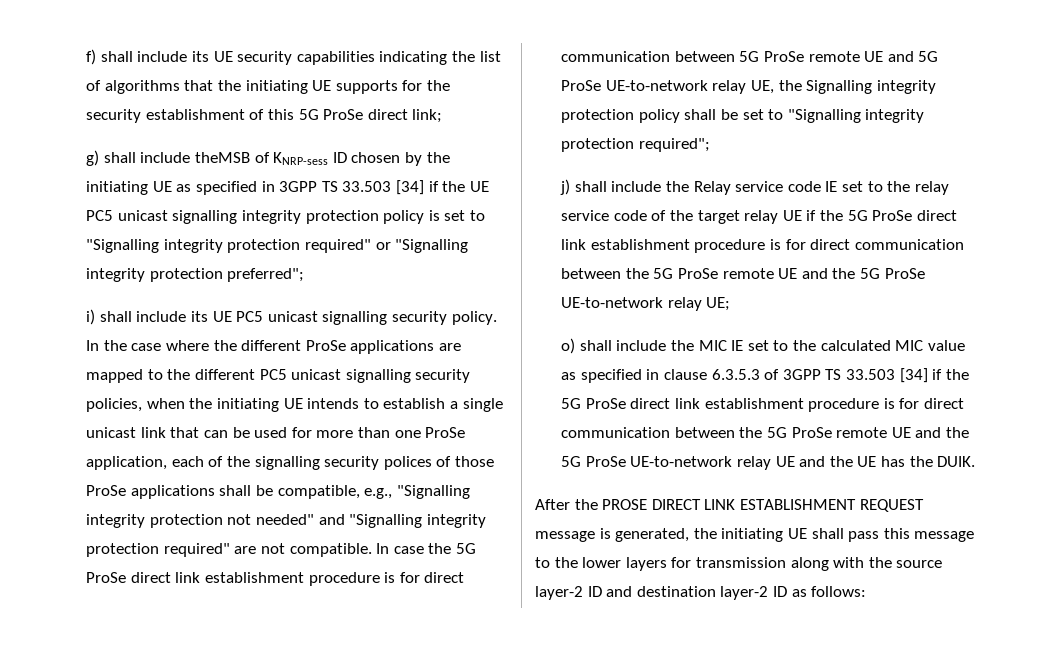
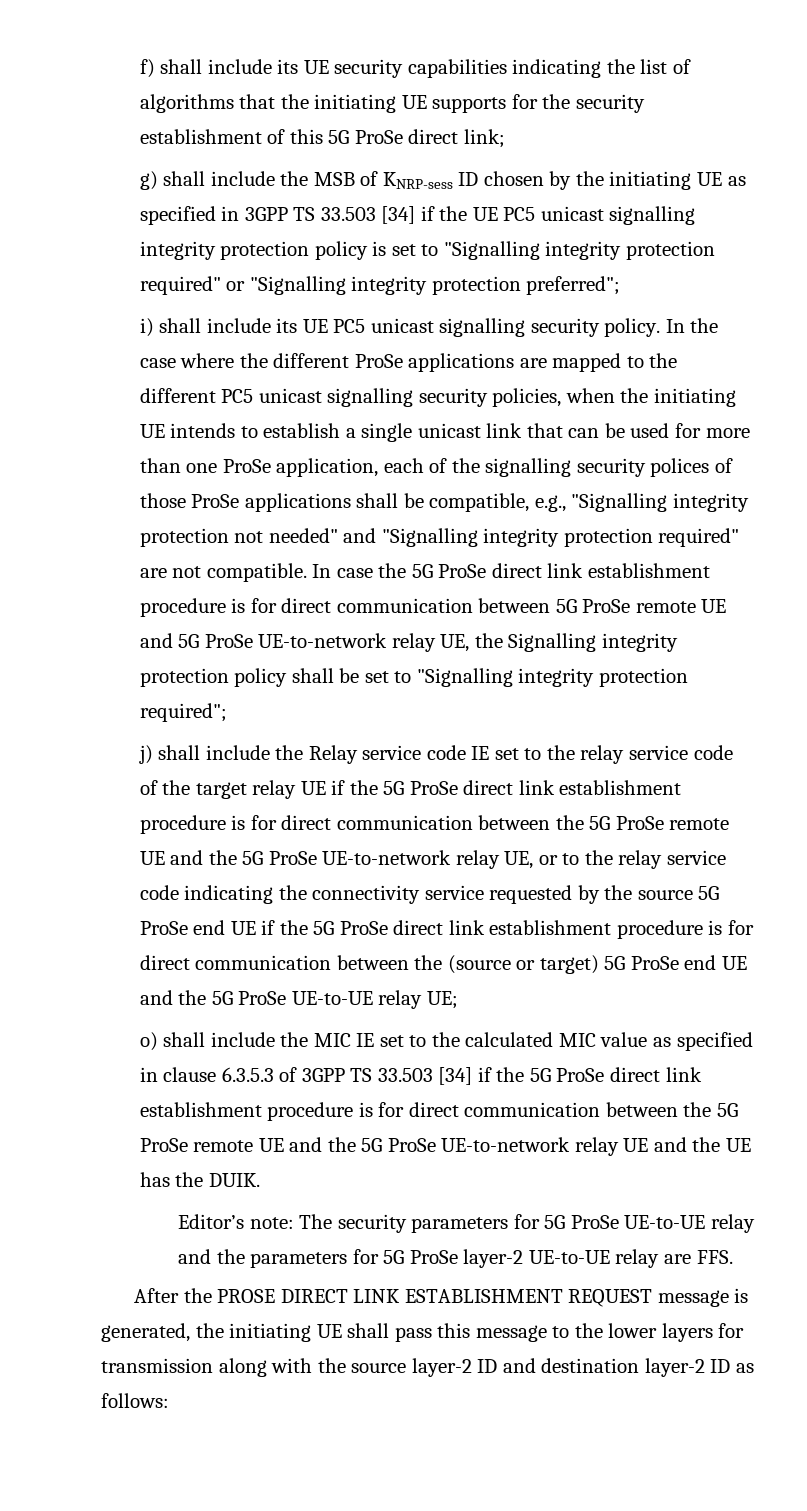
[194,152,250,163] theMSB -> [280,171,355,186] the MSB
(702, 304) none -> [504,850,727,869] [139,885,720,904] [139,920,755,939] [139,955,747,974] [139,990,423,1009] UE, or to the relay service code indicating the connectivity service requested by the source 5G ProSe end UE if the 5G ProSe direct link establishment procedure is for direct communication between the (source or target) 5G ProSe end UE and the 5G ProSe UE-to-UE relay
(976, 461) none -> [178,1214,756,1233] [178,1249,733,1268] // Editor’s note: The security parameters for 5G ProSe UE-to-UE relay and the parameters for 5G ProSe layer-2 UE-to-UE relay are FFS.

